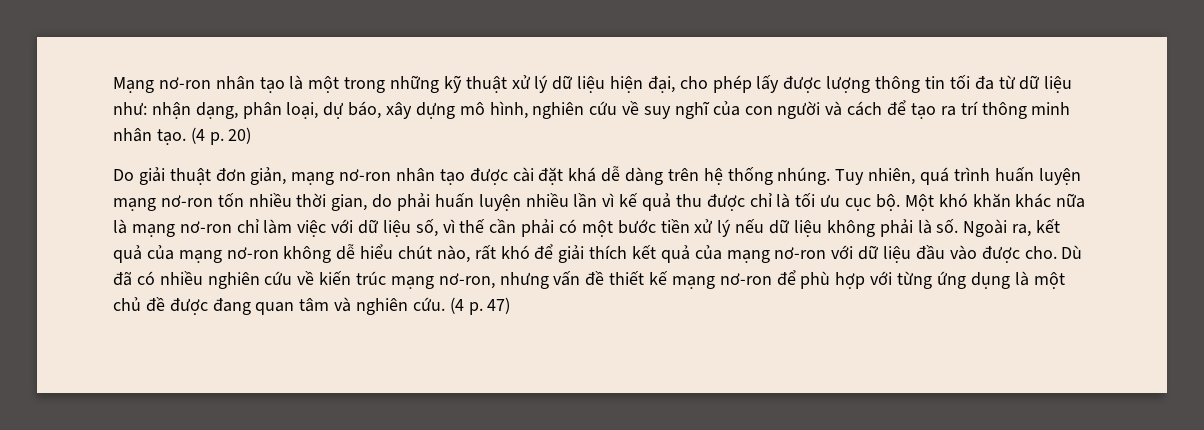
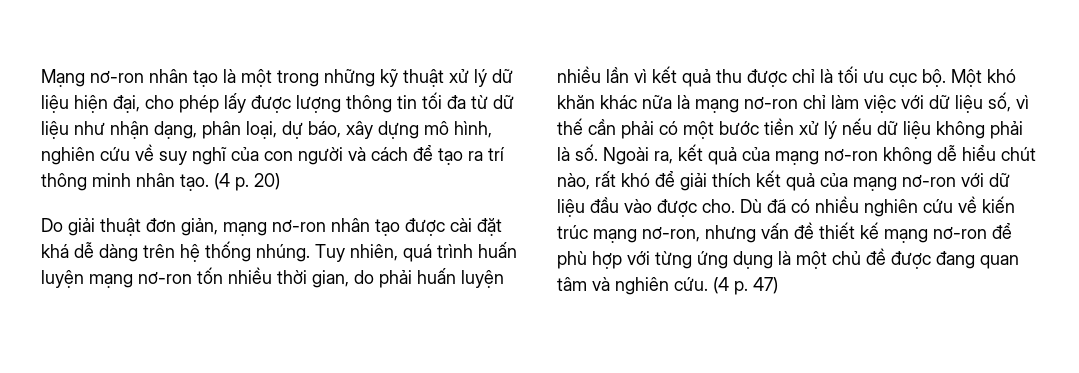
[113,102,147,115] như: -> [74,121,105,135] như
[619,193,639,207] kế -> [652,66,677,83] kết

